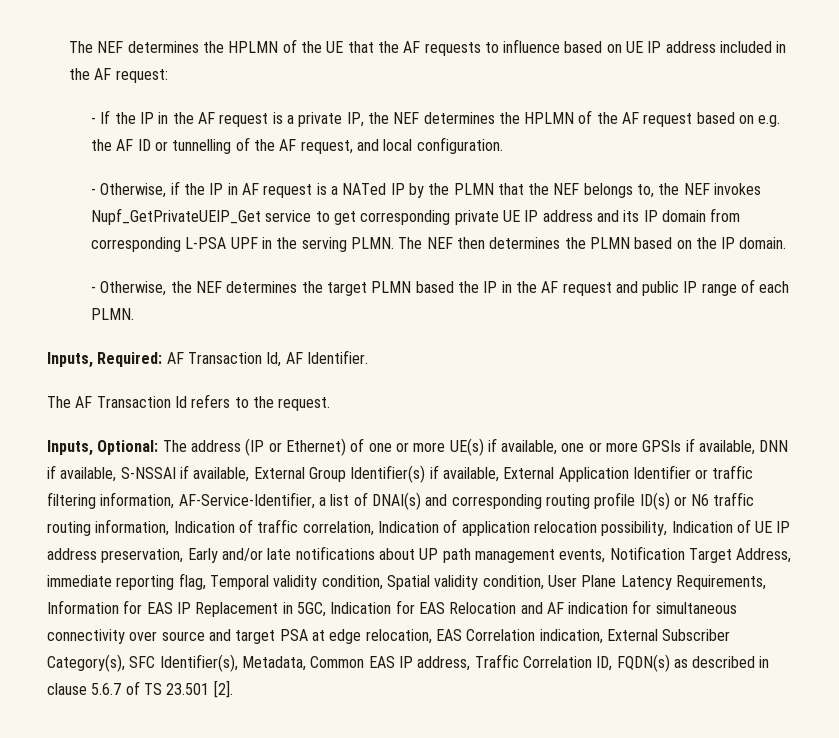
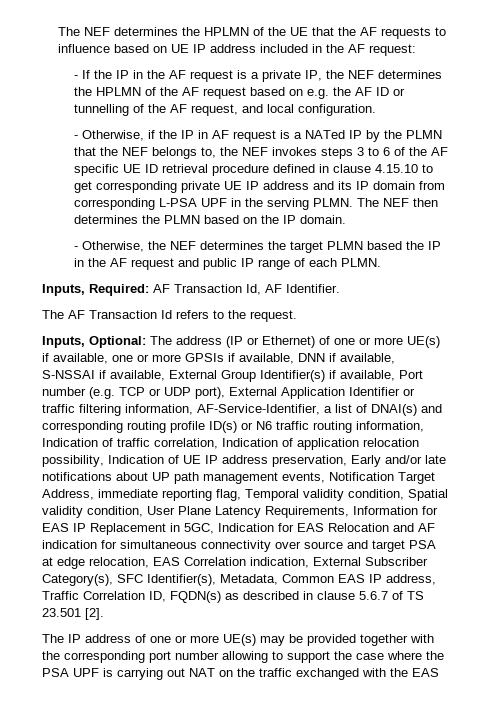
[91,208,312,225] Nupf_GetPrivateUEIP_Get service -> [321,147,449,159] [74,164,419,176] steps 3 to 6 of the AF specific UE ID retrieval procedure defined in clause 4.15.10
(499, 474) none -> [399,370,423,379] [42,387,225,399] Port number (e.g. TCP or UDP port),
(233, 689) none -> [42,634,434,646] [42,651,444,663] [42,668,439,680] // The IP address of one or more UE(s) may be provided together with the corresponding port number allowing to support the case where the PSA UPF is carrying out NAT on the traffic exchanged with the EAS

